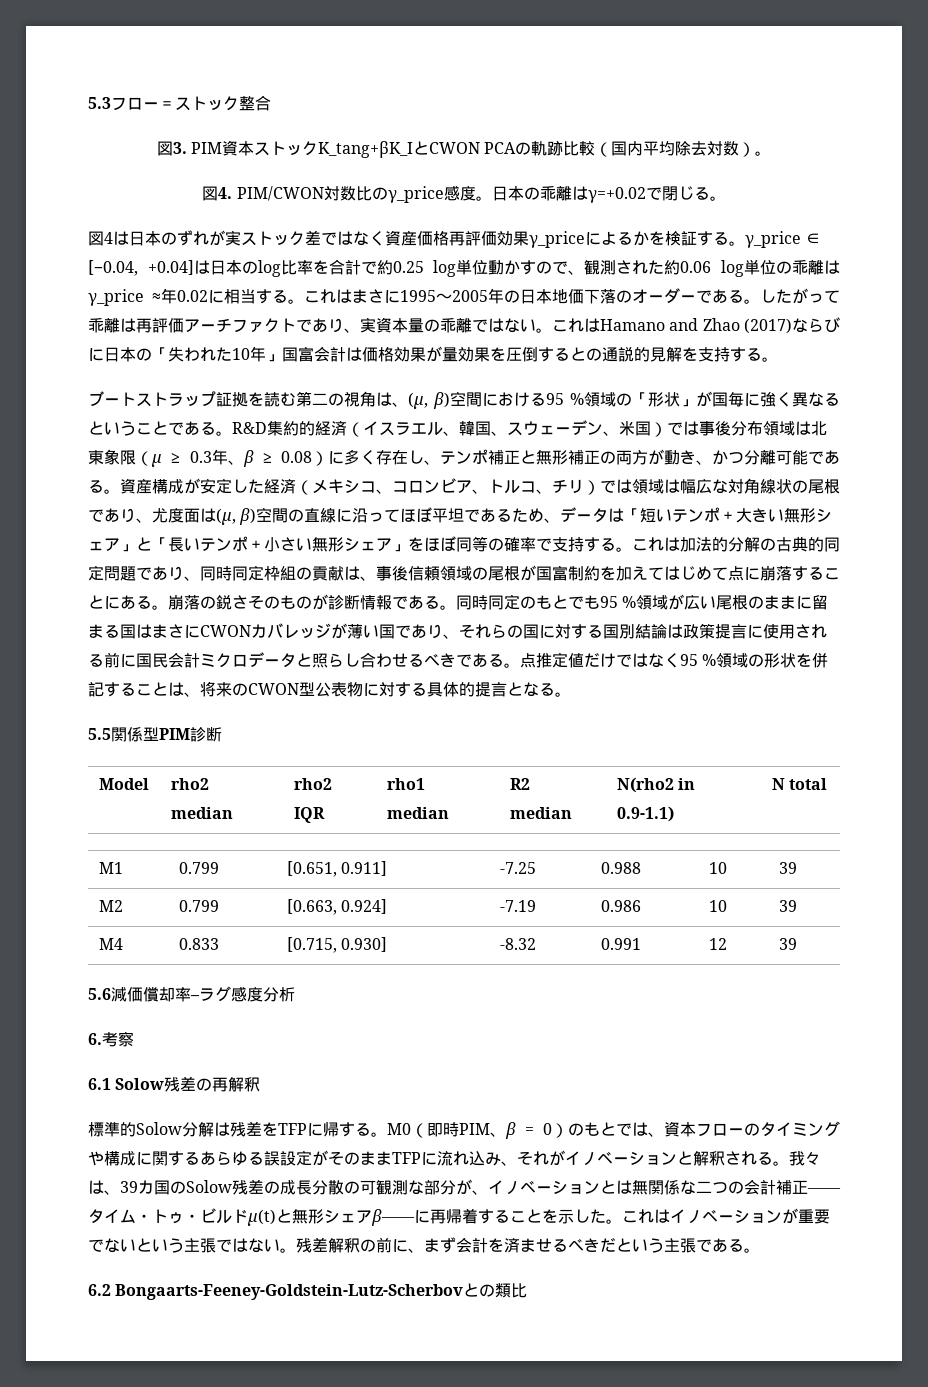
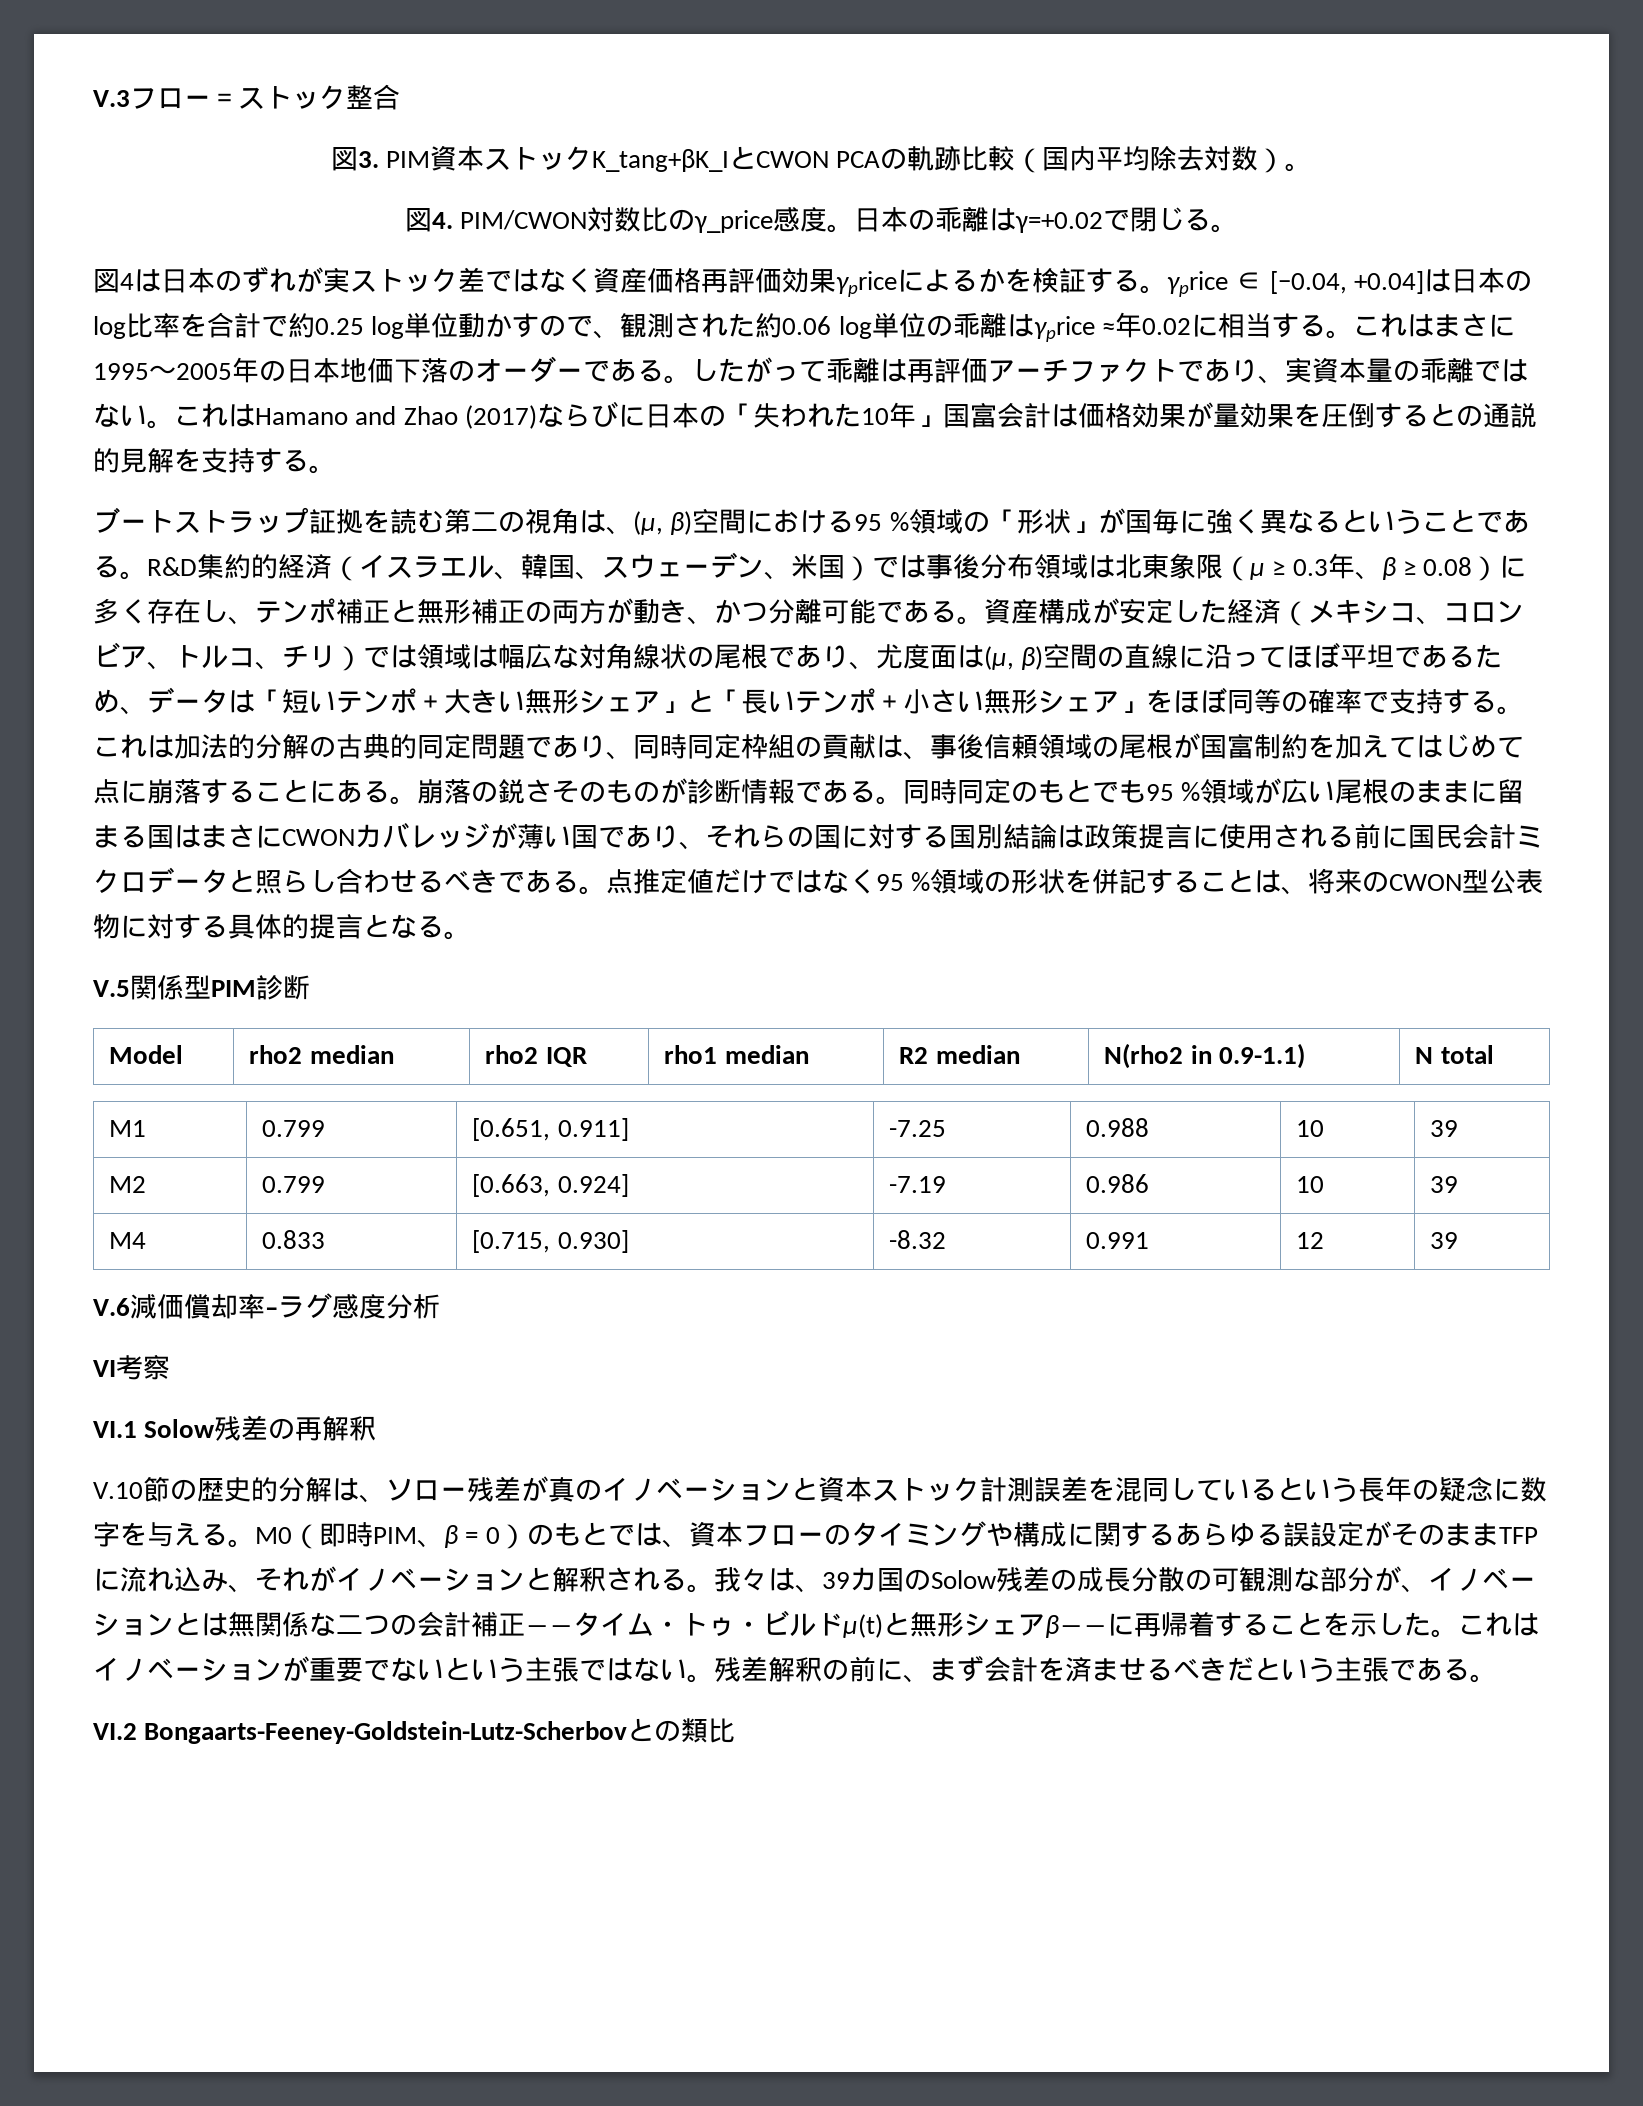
[88,97,111,109] 5.3 -> [93,90,130,107] V.3
[529,231,585,248] γ_price -> [836,271,897,297] γprice
[745,231,801,248] γ_price -> [1167,271,1228,297] γprice
[88,289,144,306] γ_price -> [1033,316,1095,342] γprice
[88,728,111,740] 5.5 -> [93,980,130,997] V.5
[88,988,111,1000] 5.6 -> [93,1298,130,1316] V.6
[88,1033,102,1045] 6. -> [93,1360,116,1377] VI
[88,1078,111,1090] 6.1 -> [93,1421,137,1438] VI.1
[88,1121,355,1137] 標準的Solow分解は残差をTFPに帰す -> [93,1476,1547,1503] [93,1521,201,1547] V.10節の歴史的分解は、ソロー残差が真のイノベーションと資本ストック計測誤差を混同しているという長年の疑念に数字を与え
[88,1284,111,1296] 6.2 -> [93,1723,137,1740] VI.2

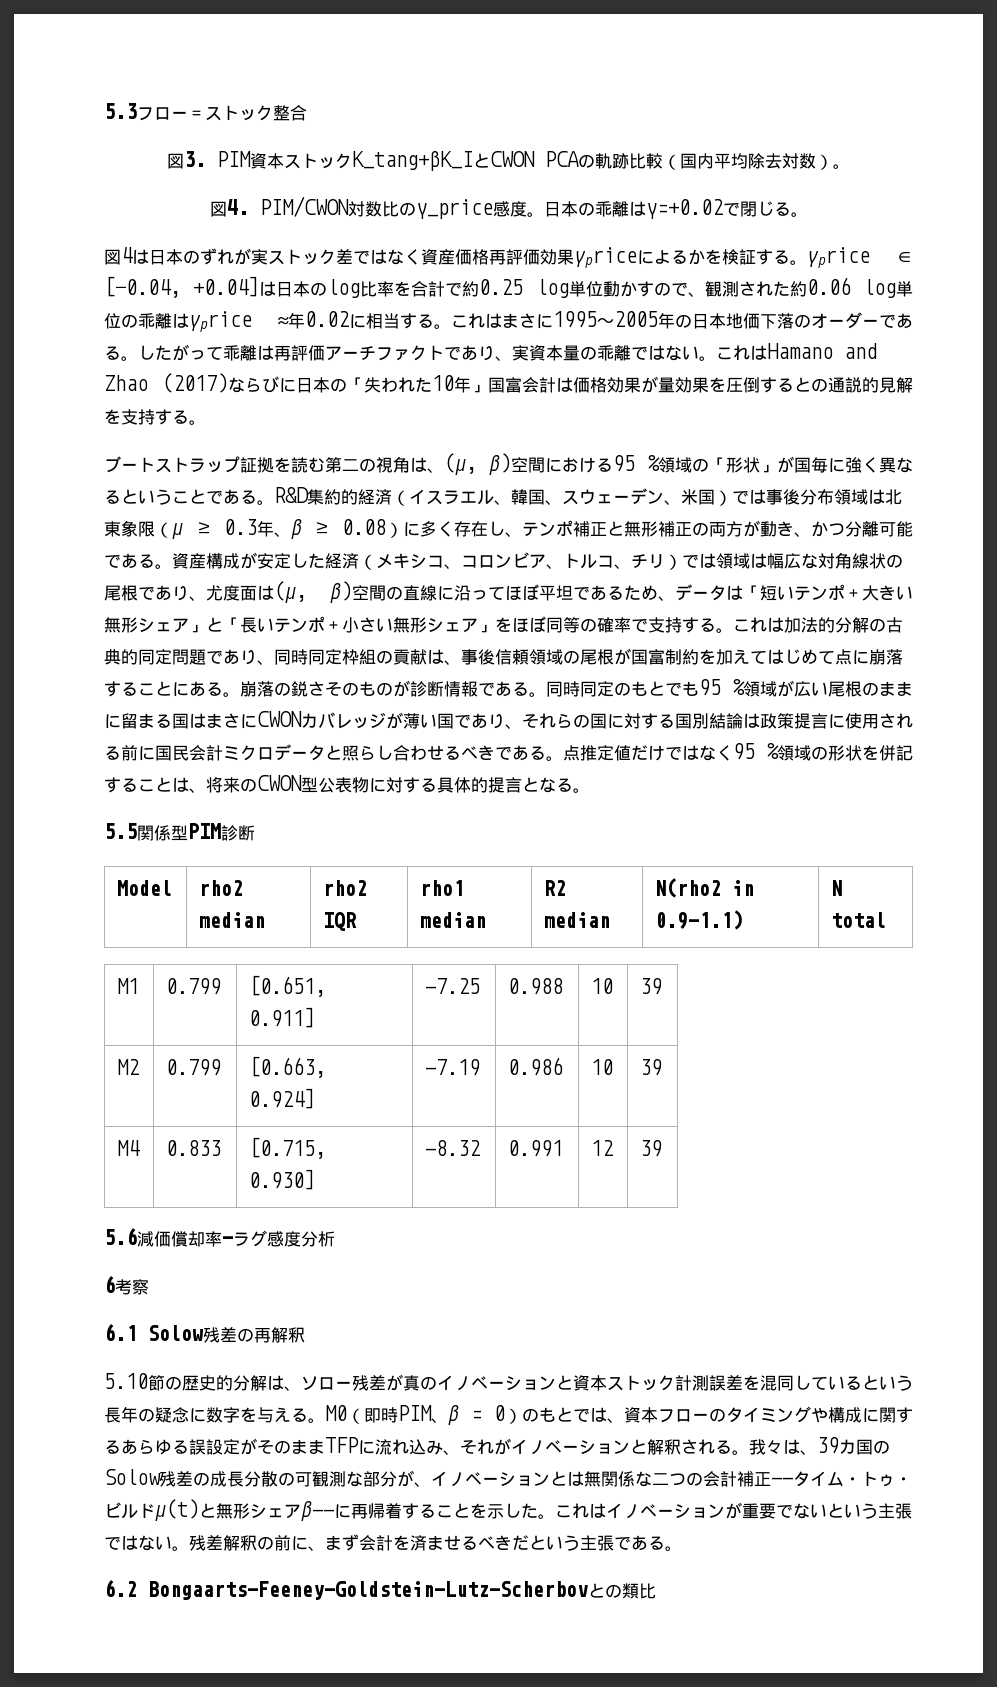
[93,90,130,107] V.3 -> [104,103,137,119] 5.3
[93,980,130,997] V.5 -> [104,823,137,839] 5.5
[93,1298,130,1316] V.6 -> [104,1228,137,1245] 5.6
[93,1360,116,1377] VI -> [104,1276,115,1293] 6
[93,1421,137,1438] VI.1 -> [104,1324,137,1341] 6.1
[93,1482,143,1499] V.10 -> [104,1373,148,1389] 5.10
[93,1723,137,1740] VI.2 -> [104,1580,137,1597] 6.2

